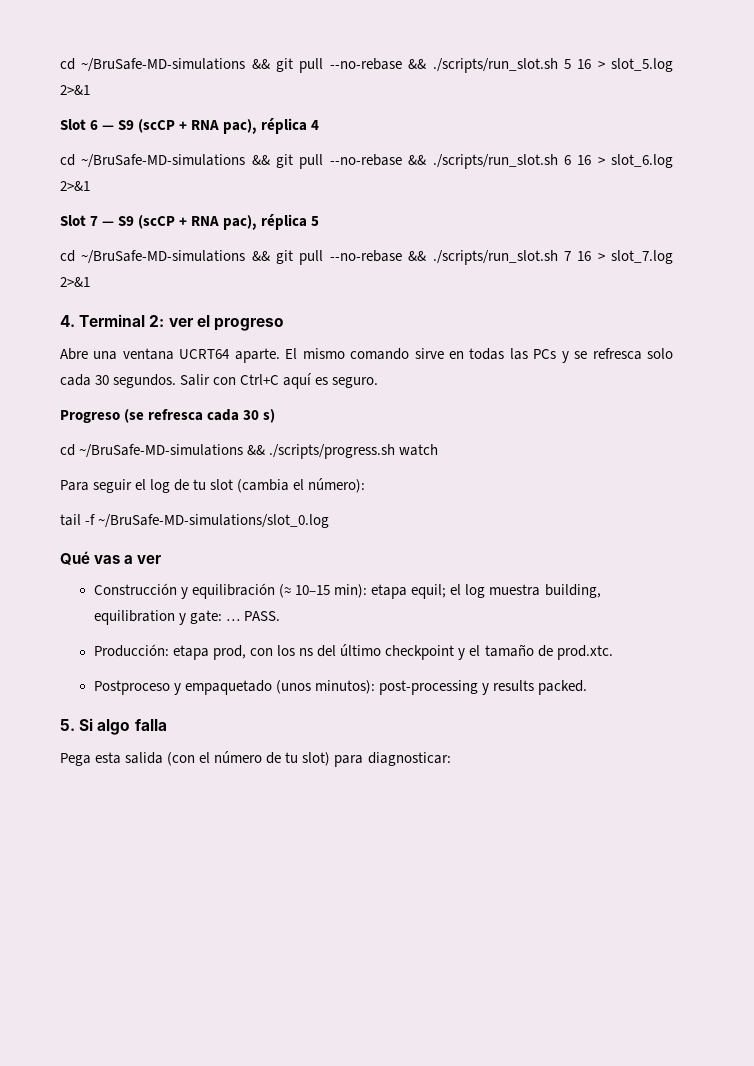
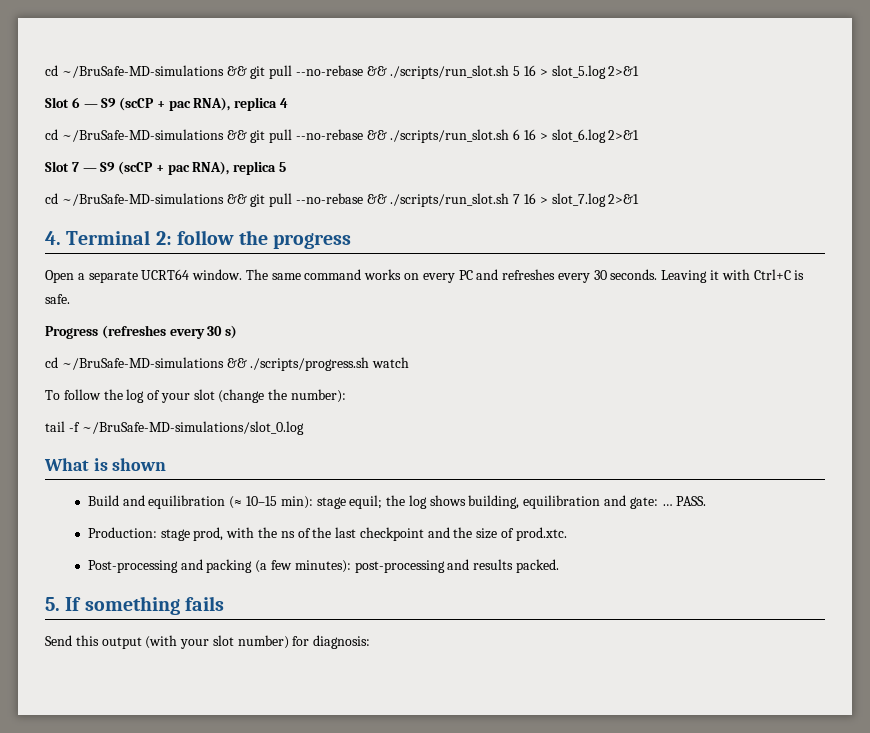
[191,118,308,134] RNA pac), réplica -> [168,97,278,111] pac RNA), replica
[191,214,308,230] RNA pac), réplica -> [167,161,277,175] pac RNA), replica
[168,315,284,331] [60,348,673,363] [60,373,379,389] [60,409,240,423] ver el progreso // Abre una ventana UCRT64 aparte. El mismo comando sirve en todas las PCs y se refresca solo cada 30 segundos. Salir con Ctrl+C aquí es seguro. // Progreso (se refresca cada -> [176,230,352,249] [45,269,805,283] [45,294,70,304] [45,325,205,339] follow the progress // Open a separate UCRT64 window. The same command works on every PC and refreshes every 30 seconds. Leaving it with Ctrl+C is safe. // Progress (refreshes every
[60,478,366,493] [60,514,330,528] [60,551,162,565] [93,583,541,599] Para seguir el log de tu slot (cambia el número): // tail -f ~/BruSafe-MD-simulations/slot_0.log // Qué vas a ver // Construcción y equilibración (≈ 10–15 min): etapa equil; el log muestra -> [45,389,347,403] [45,421,304,435] [44,458,167,471] [87,495,466,509] To follow the log of your slot (change the number): // tail -f ~/BruSafe-MD-simulations/slot_0.log // What is shown // Build and equilibration (≈ 10–15 min): stage equil; the log shows
[179,613,187,625] y -> [604,495,627,506] and
[93,644,613,660] [93,680,588,695] [60,718,167,735] [60,751,451,767] Producción: etapa prod, con los ns del último checkpoint y el tamaño de prod.xtc. // Postproceso y empaquetado (unos minutos): post-processing y results packed. // 5. Si algo falla // Pega esta salida (con el número de tu slot) para diagnosticar: -> [87,527,567,541] [87,559,559,573] [45,596,224,615] [45,635,371,649] Production: stage prod, with the ns of the last checkpoint and the size of prod.xtc. // Post-processing and packing (a few minutes): post-processing and results packed. // 5. If something fails // Send this output (with your slot number) for diagnosis:

